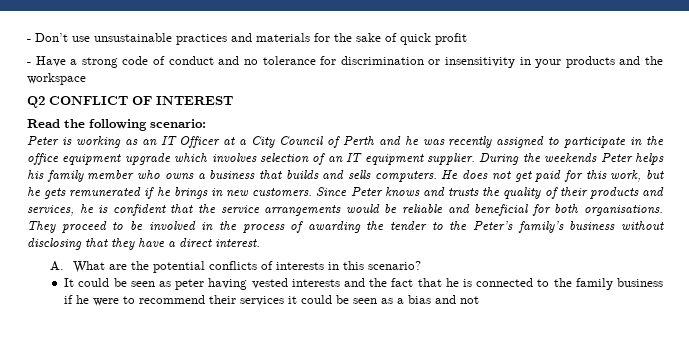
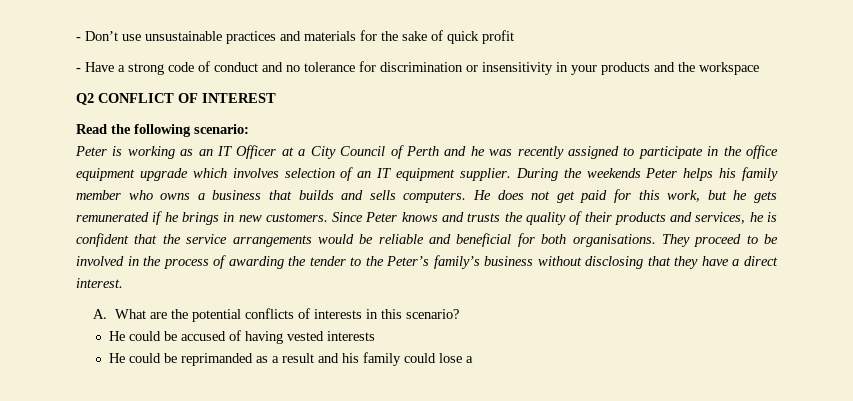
[64,278,205,290] It could be seen as peter -> [109,330,242,341] He could be accused of
[343,278,663,290] [64,295,378,306] and the fact that he is connected to the family business if he were to recommend their services it could be seen -> [109,353,254,366] // He could be reprimanded
[408,295,480,304] bias and not -> [282,352,474,366] result and his family could lose a

